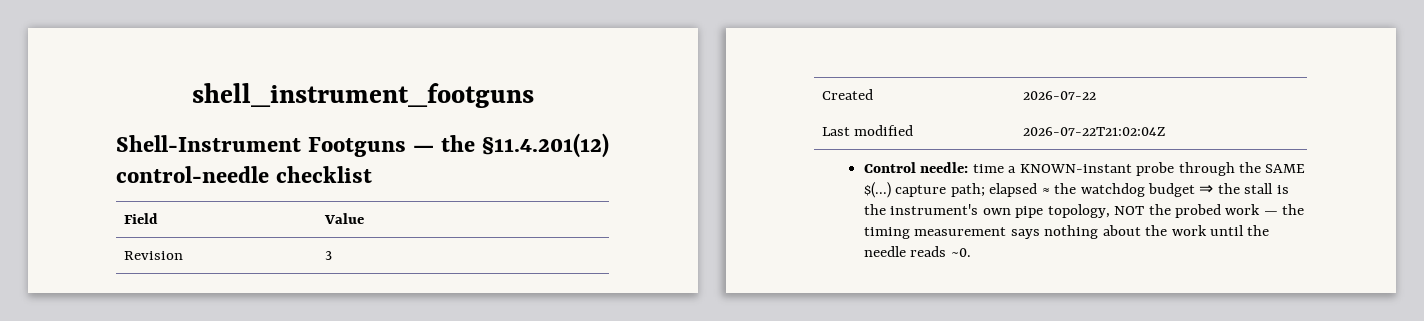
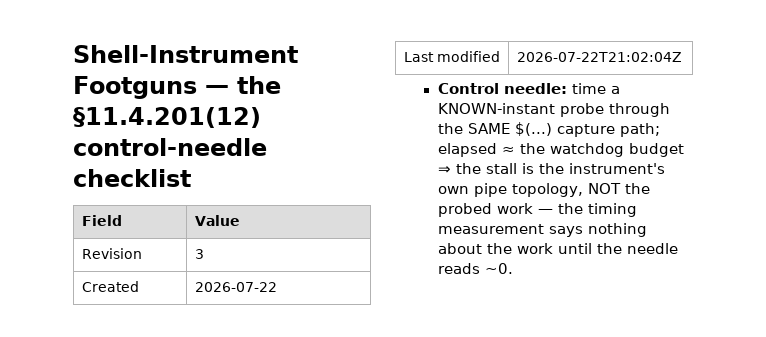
[192,83,534,108] shell_instrument_footguns // -> (73, 54) none

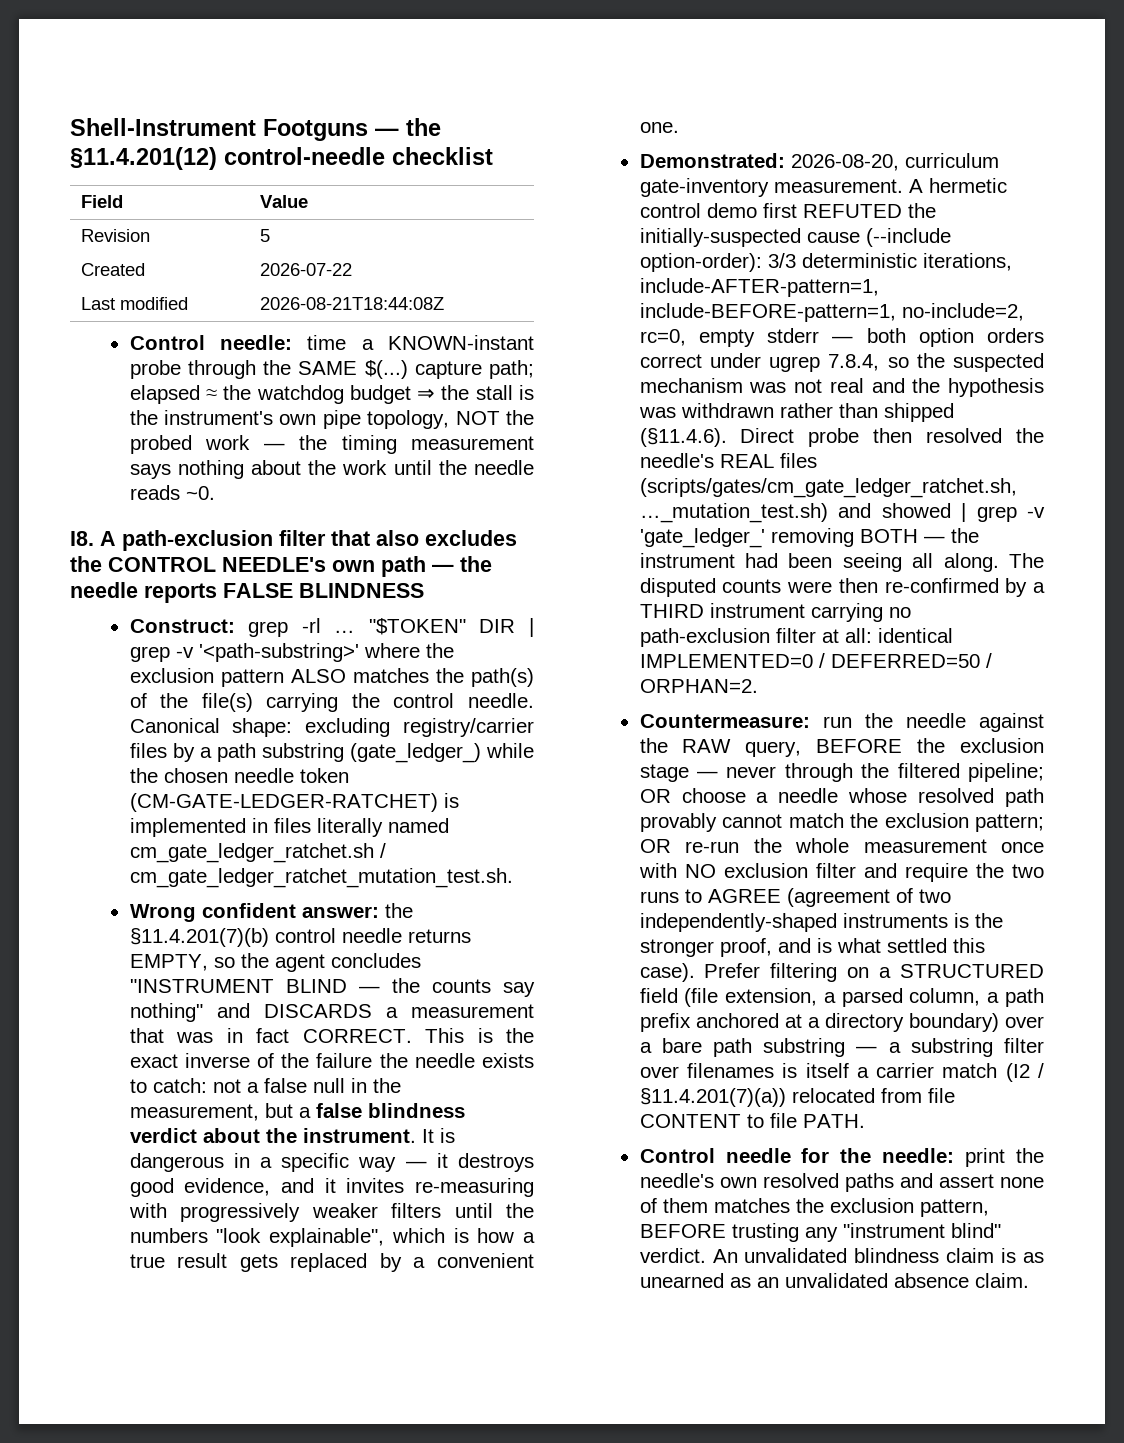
[194,249,204,259] 3 -> [259,229,270,242] 5
[516,52,682,62] 2026-07-22T21:02:04Z -> [259,297,444,310] 2026-08-21T18:44:08Z
(513, 268) none -> [70,530,517,551] [70,556,492,577] [70,582,424,603] [129,618,534,637] [129,643,454,662] [129,668,534,687] [129,693,535,712] [129,718,534,737] [129,743,534,763] [129,768,349,783] [129,793,459,812] [129,818,449,837] [129,843,386,863] [129,868,513,888] [129,903,413,922] [129,928,471,947] [129,953,421,972] [129,978,535,997] [129,1003,534,1022] [129,1028,534,1043] [129,1053,534,1068] [129,1078,401,1093] [129,1103,465,1121] [129,1128,455,1143] [129,1153,535,1172] [129,1178,534,1197] [128,1203,534,1222] [129,1228,535,1247] [129,1253,534,1272] [639,122,679,133] [639,153,999,171] [639,178,1007,197] [639,203,936,218] [639,228,951,247] [639,253,1012,272] [639,278,879,297] [639,303,1024,322] [639,328,1044,347] [639,353,1044,372] [639,378,1044,397] [638,403,954,422] [639,428,1044,447] [639,453,817,468] [639,478,1017,498] [639,503,1045,523] [639,528,979,548] [639,553,1044,572] [639,578,1045,597] [639,603,911,622] [639,628,953,647] [639,653,992,668] [639,679,758,693] [639,713,1044,732] [639,738,1044,757] [639,763,1044,782] [639,788,1044,807] [639,813,1044,832] [639,838,1044,853] [638,863,1044,882] [639,888,951,907] [639,913,1003,932] [639,938,985,957] [639,963,1044,982] [639,988,1044,1007] [639,1013,1044,1032] [639,1038,1044,1057] [639,1063,1044,1082] [639,1088,955,1107] [639,1113,865,1128] [639,1148,1044,1167] [639,1173,1044,1192] [639,1198,989,1217] [639,1223,1001,1242] [639,1248,1044,1263] [639,1273,1029,1288] // I8. A path-exclusion filter that also excludes the CONTROL NEEDLE's own path — the needle reports FALSE BLINDNESS // Construct: grep -rl … "$TOKEN" DIR | grep -v '<path-substring>' where the exclusion pattern ALSO matches the path(s) of the file(s) carrying the control needle. Canonical shape: excluding registry/carrier files by a path substring (gate_ledger_) while the chosen needle token (CM-GATE-LEDGER-RATCHET) is implemented in files literally named cm_gate_ledger_ratchet.sh / cm_gate_ledger_ratchet_mutation_test.sh. // Wrong confident answer: the §11.4.201(7)(b) control needle returns EMPTY, so the agent concludes "INSTRUMENT BLIND — the counts say nothing" and DISCARDS a measurement that was in fact CORRECT. This is the exact inverse of the failure the needle exists to catch: not a false null in the measurement, but a false blindness verdict about the instrument. It is dangerous in a specific way — it destroys good evidence, and it invites re-measuring with progressively weaker filters until the numbers "look explainable", which is how a true result gets replaced by a convenient one. // Demonstrated: 2026-08-20, curriculum gate-inventory measurement. A hermetic control demo first REFUTED the initially-suspected cause (--include option-order): 3/3 deterministic iterations, include-AFTER-pattern=1, include-BEFORE-pattern=1, no-include=2, rc=0, empty stderr — both option orders correct under ugrep 7.8.4, so the suspected mechanism was not real and the hypothesis was withdrawn rather than shipped (§11.4.6). Direct probe then resolved the needle's REAL files (scripts/gates/cm_gate_ledger_ratchet.sh, …_mutation_test.sh) and showed | grep -v 'gate_ledger_' removing BOTH — the instrument had been seeing all along. The disputed counts were then re-confirmed by a THIRD instrument carrying no path-exclusion filter at all: identical IMPLEMENTED=0 / DEFERRED=50 / ORPHAN=2. // Countermeasure: run the needle against the RAW query, BEFORE the exclusion stage — never through the filtered pipeline; OR choose a needle whose resolved path provably cannot match the exclusion pattern; OR re-run the whole measurement once with NO exclusion filter and require the two runs to AGREE (agreement of two independently-shaped instruments is the stronger proof, and is what settled this case). Prefer filtering on a STRUCTURED field (file extension, a parsed column, a path prefix anchored at a directory boundary) over a bare path substring — a substring filter over filenames is itself a carrier match (I2 / §11.4.201(7)(a)) relocated from file CONTENT to file PATH. // Control needle for the needle: print the needle's own resolved paths and assert none of them matches the exclusion pattern, BEFORE trusting any "instrument blind" verdict. An unvalidated blindness claim is as unearned as an unvalidated absence claim.

